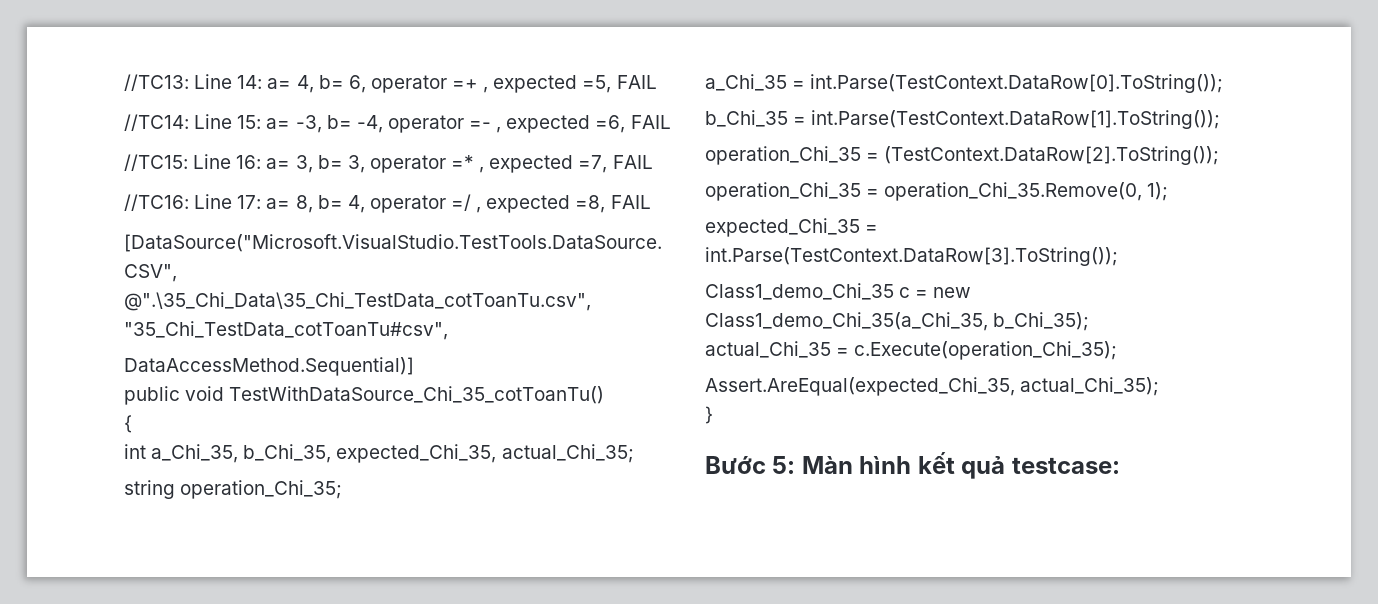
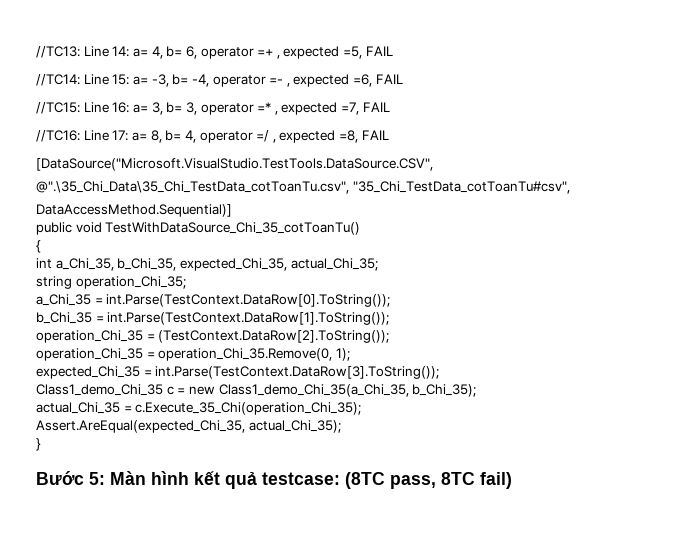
[854,341,1118,360] c.Execute(operation_Chi_35); -> [135,402,362,415] c.Execute_35_Chi(operation_Chi_35);
(1120, 465) none -> [345,472,512,489] (8TC pass, 8TC fail)

